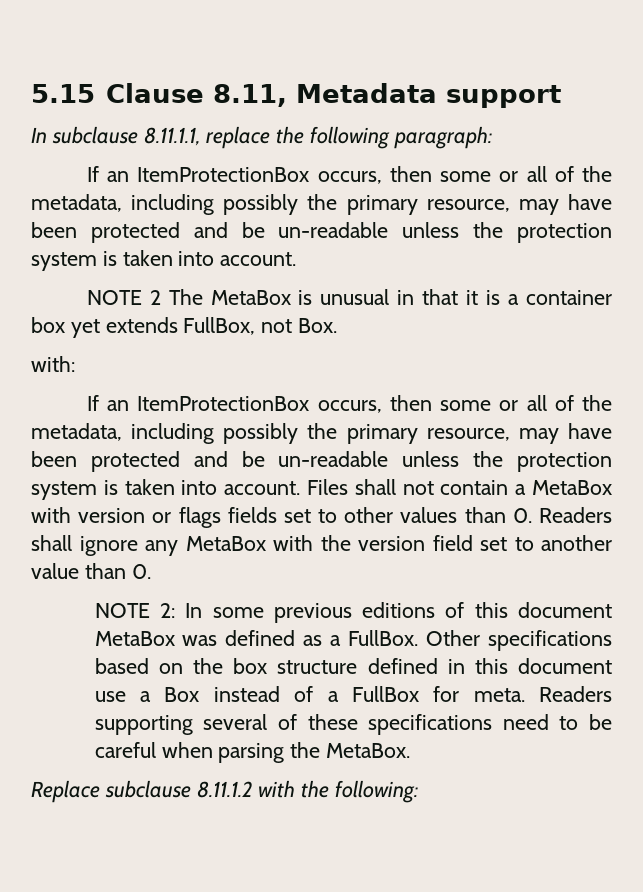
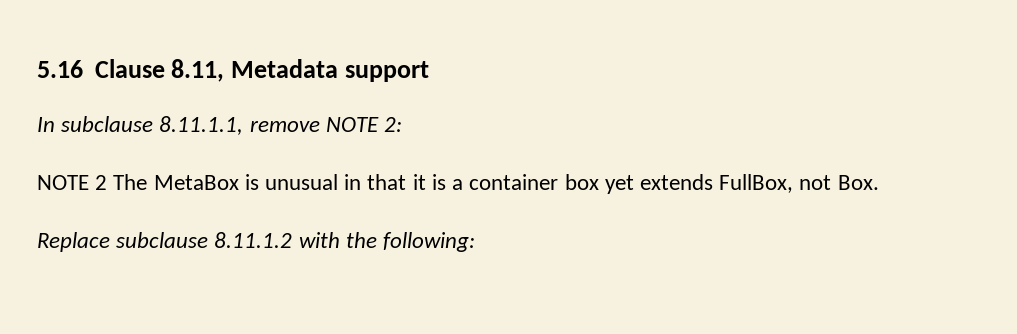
[31,84,95,103] 5.15 -> [37,60,83,78] 5.16
[206,126,492,149] [86,166,612,184] [31,194,612,215] [31,222,612,243] [31,250,297,271] replace the following paragraph: // If an ItemProtectionBox occurs, then some or all of the metadata, including possibly the primary resource, may have been protected and be un-readable unless the protection system is taken into account. -> [249,117,403,132] remove NOTE 2:
[31,356,75,372] [86,395,612,413] [31,423,612,444] [31,451,612,472] [31,479,612,500] [31,507,612,528] [31,535,612,556] [31,563,151,579] [94,602,612,623] [94,630,612,651] [94,658,612,674] [94,686,612,702] [94,714,612,735] [94,742,410,763] // with: // If an ItemProtectionBox occurs, then some or all of the metadata, including possibly the primary resource, may have been protected and be un-readable unless the protection system is taken into account. Files shall not contain a MetaBox with version or flags fields set to other values than 0. Readers shall ignore any MetaBox with the version field set to another value than 0. // NOTE 2: In some previous editions of this document MetaBox was defined as a FullBox. Other specifications based on the box structure defined in this document use a Box instead of a FullBox for meta. Readers supporting several of these specifications need to be careful when parsing the MetaBox. -> (879, 182) none

